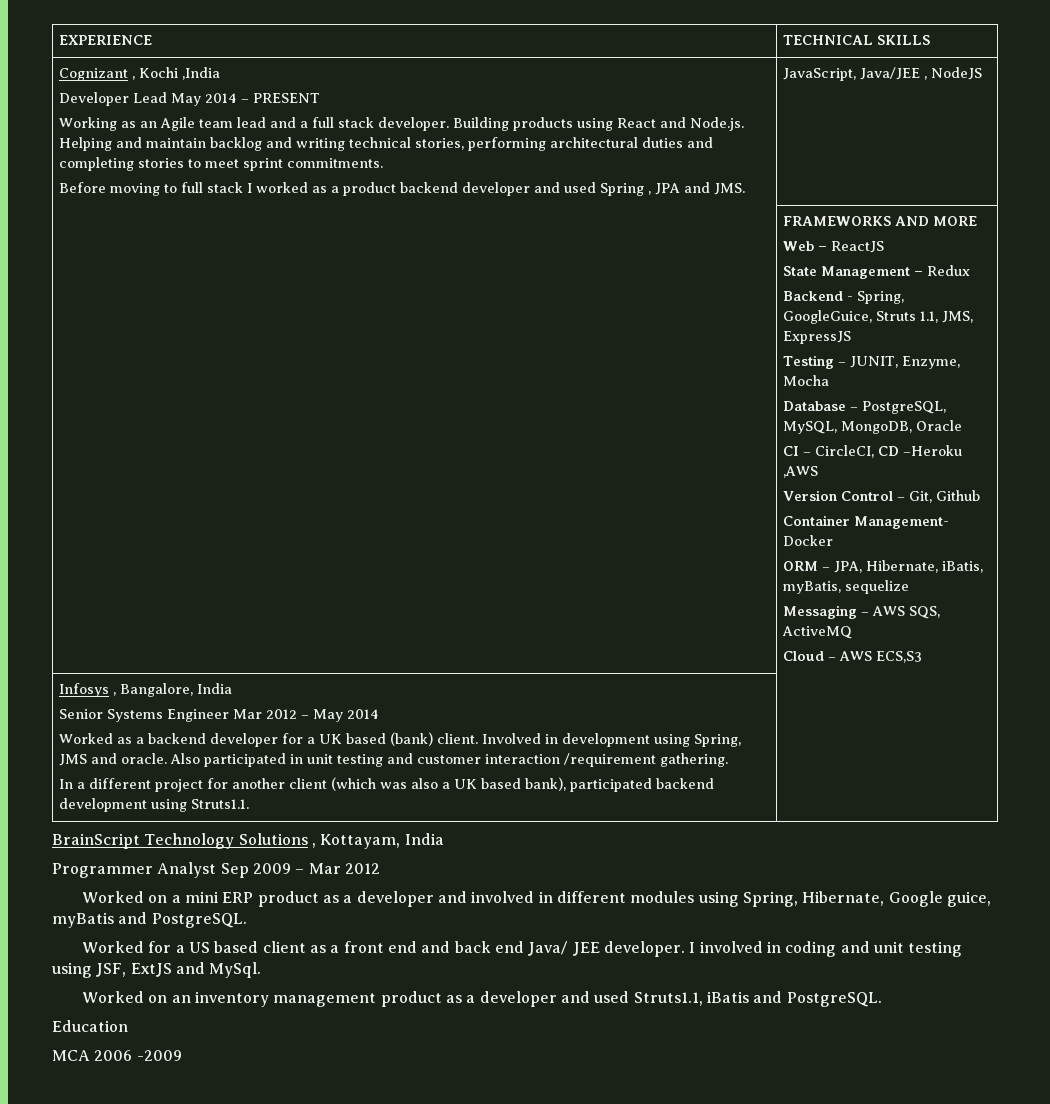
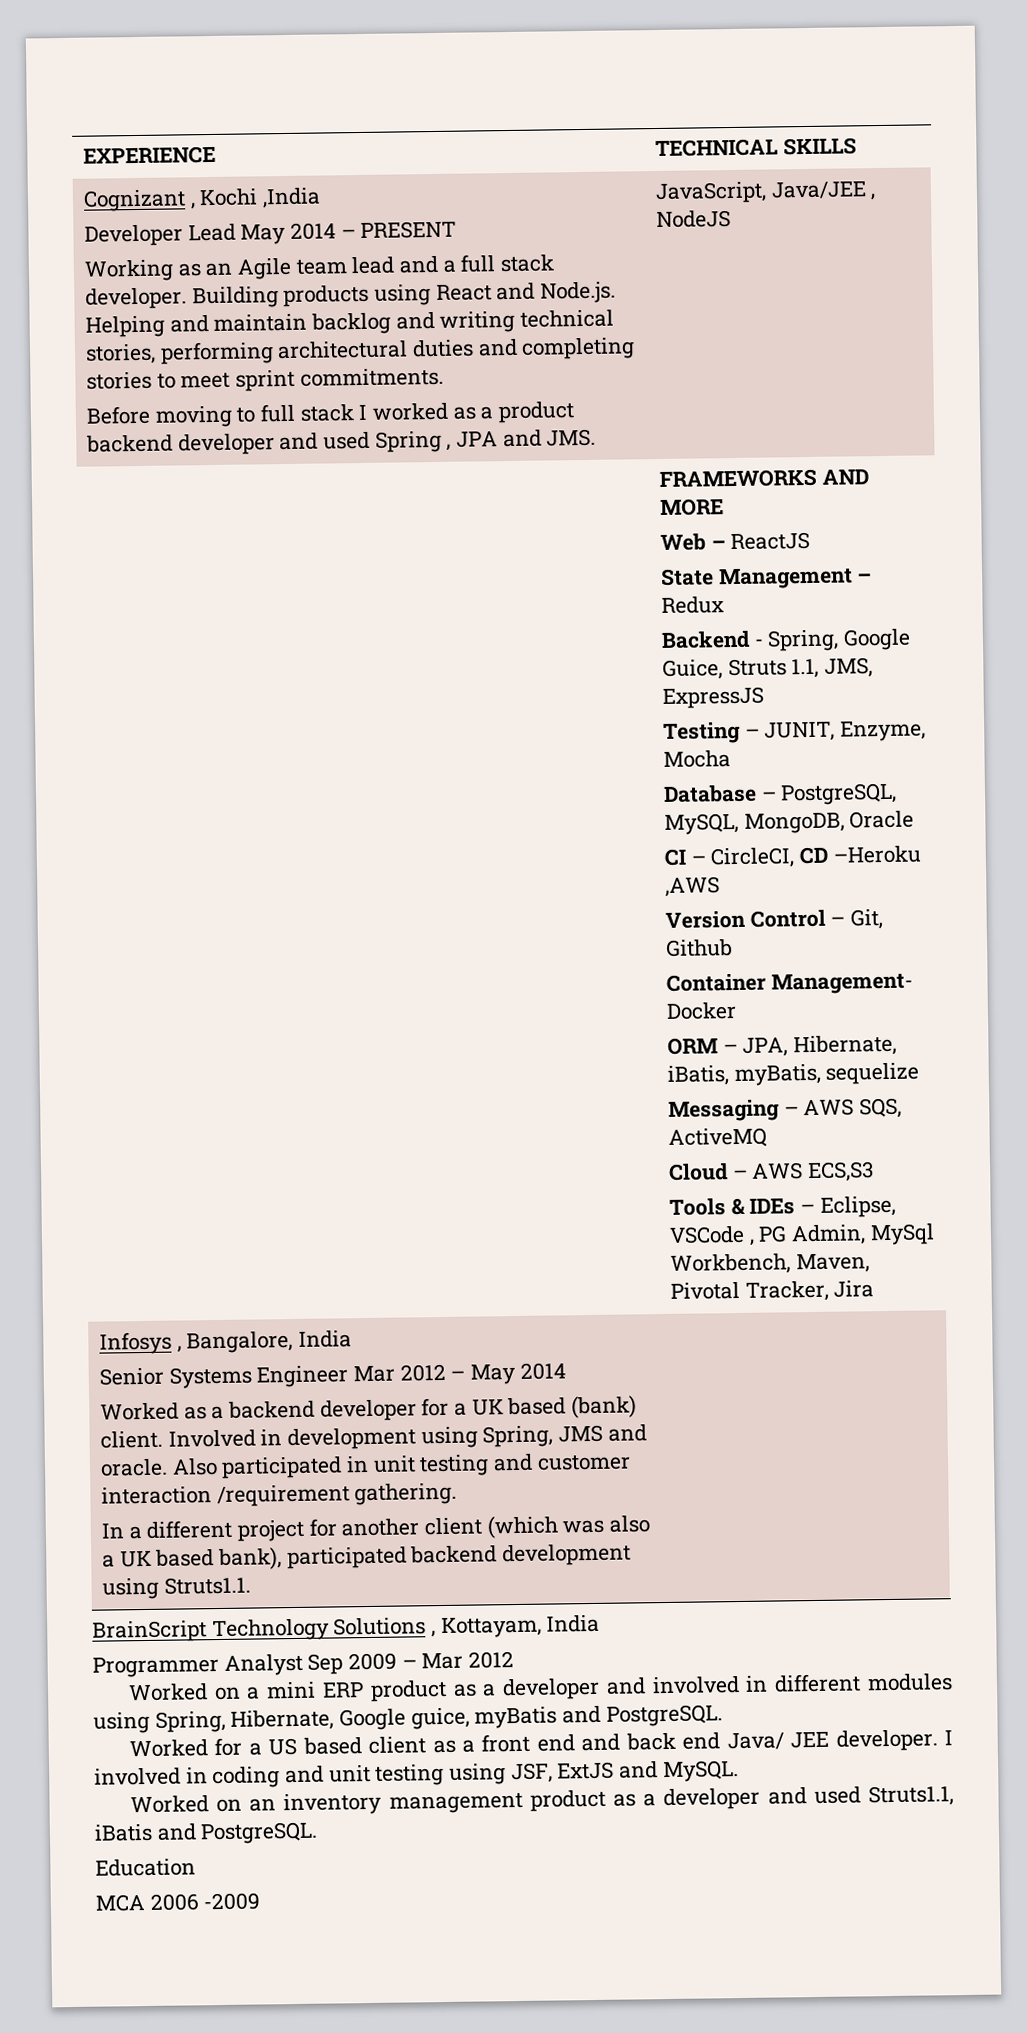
[783,310,873,324] GoogleGuice, -> [842,628,911,651] [661,659,723,680] Google Guice,
(923, 657) none -> [668,1195,896,1218] [668,1223,935,1246] [669,1253,870,1275] [669,1280,875,1302] // Tools & IDEs – Eclipse, VSCode , PG Admin, MySql Workbench, Maven, Pivotal Tracker, Jira
[209,962,262,978] MySql. -> [662,1760,739,1783] MySQL.

